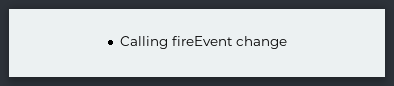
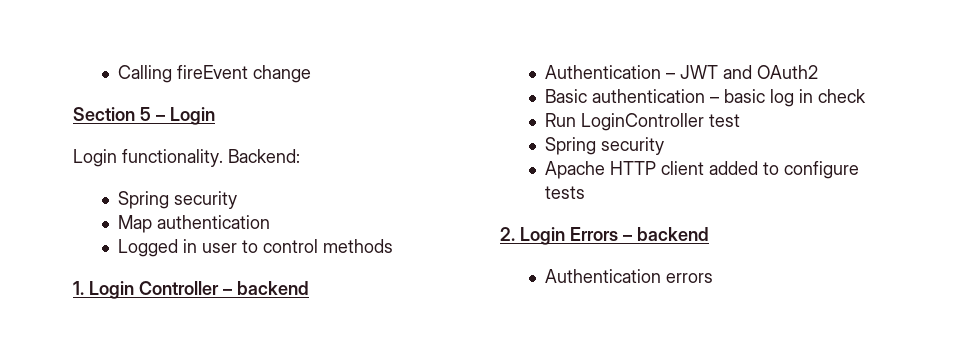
(287, 42) none -> [73,107,215,125] [73,149,300,167] [118,191,238,209] [118,215,271,233] [118,239,394,257] [73,281,309,299] [545,65,819,79] [545,89,867,107] [545,113,741,131] [545,137,665,155] [545,161,860,179] [545,186,586,199] [500,227,709,245] [545,269,714,283] // Section 5 – Login // Login functionality. Backend: // Spring security // Map authentication // Logged in user to control methods // 1. Login Controller – backend // Authentication – JWT and OAuth2 // Basic authentication – basic log in check // Run LoginController test // Spring security // Apache HTTP client added to configure tests // 2. Login Errors – backend // Authentication errors

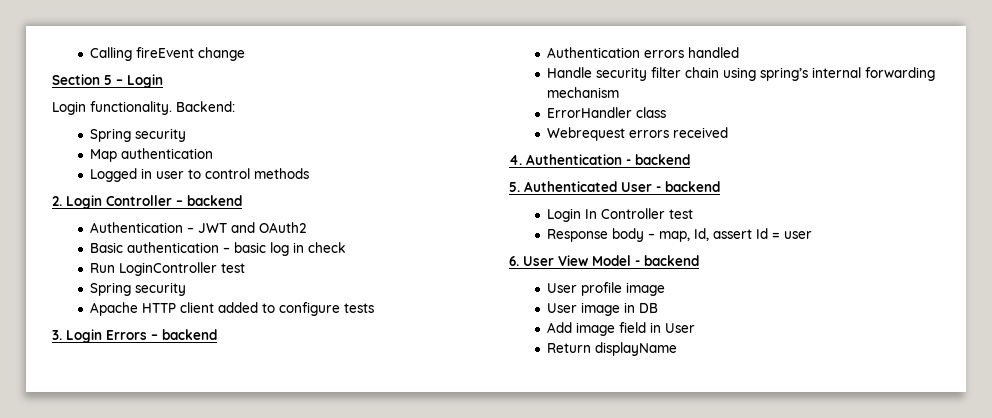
[73,281,84,295] 1. -> [52,196,62,206] 2.
[500,227,515,241] 2. -> [52,330,62,340] 3.
(714, 278) none -> [688,47,740,58] [547,67,936,81] [547,87,620,98] [547,107,667,118] [547,127,729,141] [509,154,690,165] [509,181,720,192] [547,208,694,222] [547,228,813,242] [509,255,699,266] [547,282,666,296] [547,302,659,316] [547,322,696,336] [547,342,678,356] handled // Handle security filter chain using spring’s internal forwarding mechanism // ErrorHandler class // Webrequest errors received // 4. Authentication - backend // 5. Authenticated User - backend // Login In Controller test // Response body – map, Id, assert Id = user // 6. User View Model - backend // User profile image // User image in DB // Add image field in User // Return displayName

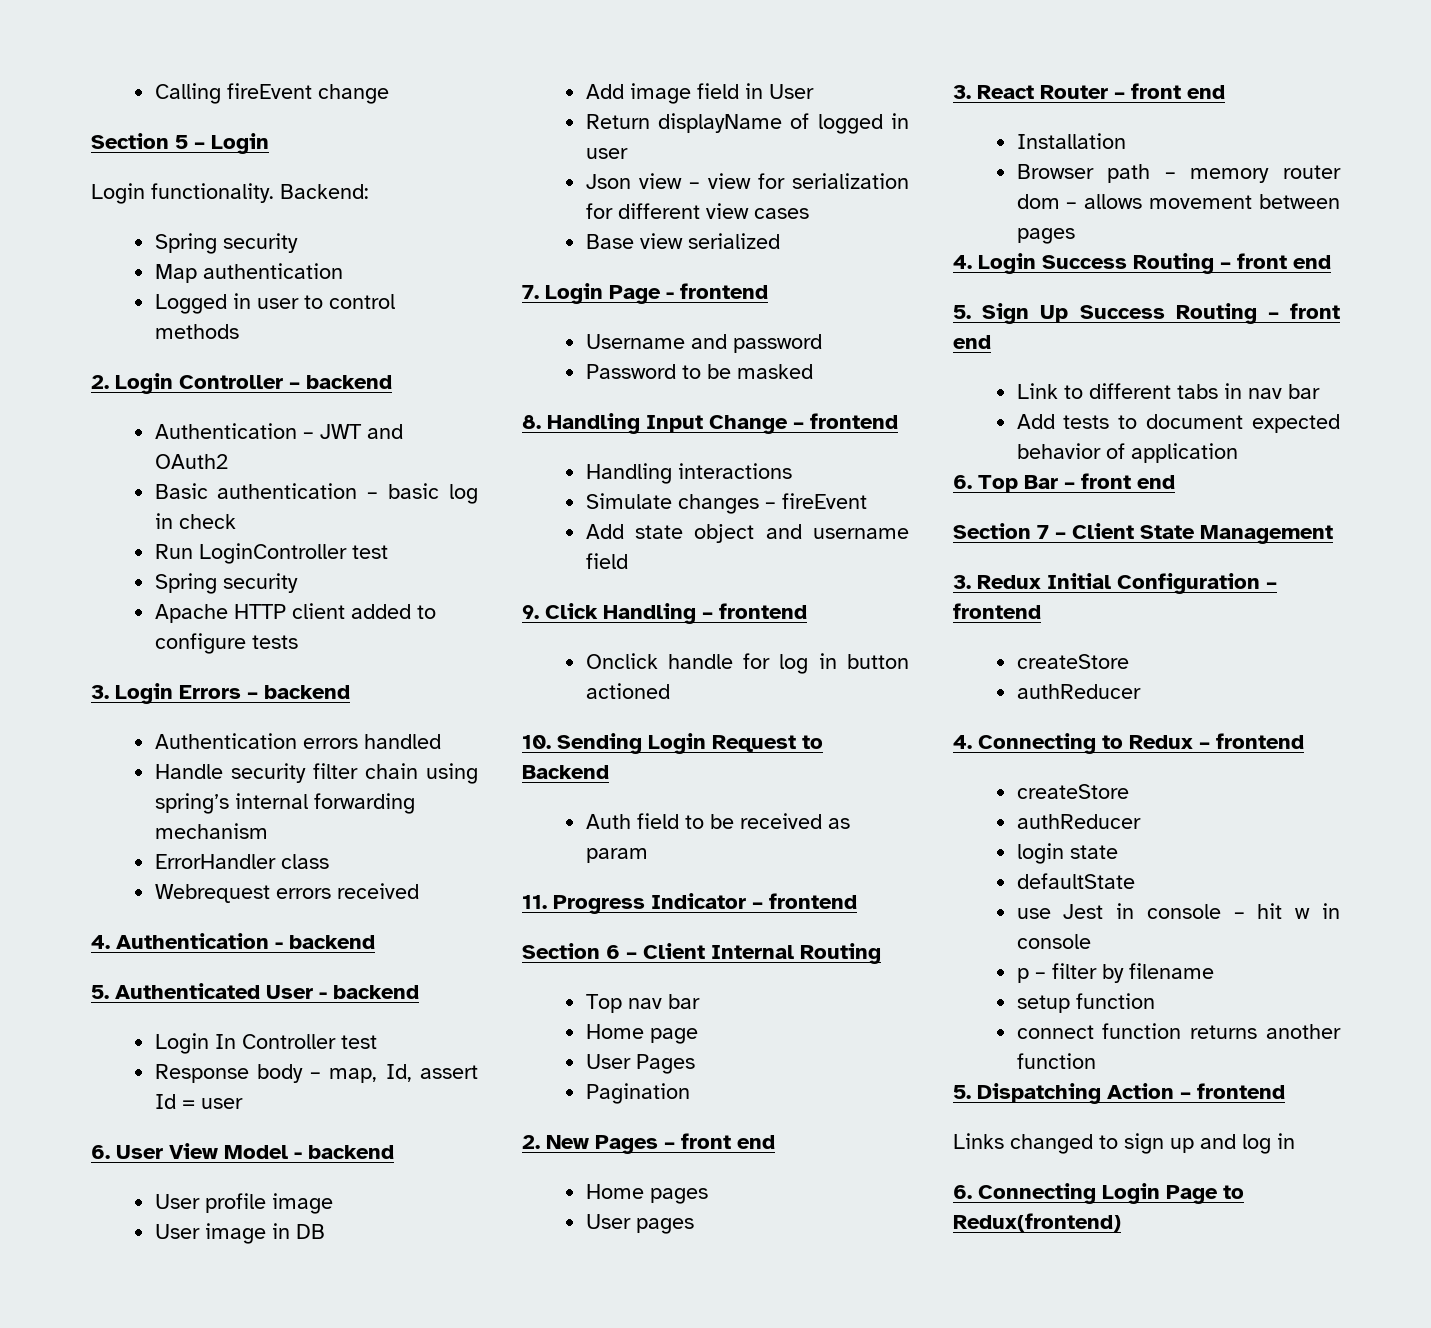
(678, 349) none -> [790,113,909,134] [585,148,628,159] [585,173,909,189] [585,203,809,219] [585,233,780,249] [522,283,768,304] [585,334,822,353] [585,364,813,379] [522,413,898,434] [585,463,792,484] [585,493,867,514] [585,524,909,543] [585,553,628,569] [522,603,807,624] [585,653,909,674] [585,683,670,699] [522,733,823,754] [522,765,609,779] [585,813,850,829] [585,848,648,863] [522,893,857,914] [522,943,881,964] [585,994,700,1013] [585,1024,698,1044] [585,1054,695,1074] [585,1083,690,1104] [522,1133,775,1154] [585,1184,708,1204] [585,1214,694,1234] [953,83,1225,99] [1016,133,1126,149] [1016,164,1341,183] [1016,194,1340,209] [1016,228,1075,244] [953,253,1331,274] [953,303,1340,324] [953,335,991,349] [1016,383,1320,399] [1016,414,1340,433] [1016,443,1238,463] [953,473,1175,492] [953,523,1333,544] [953,573,1277,594] [953,603,1041,619] [1016,654,1129,669] [1016,684,1141,699] [953,733,1304,754] [1016,784,1129,799] [1016,814,1141,829] [1016,843,1118,864] [1016,873,1135,889] [1016,903,1340,919] [1016,934,1091,949] [1016,963,1214,983] [1016,993,1155,1013] [1016,1023,1341,1039] [1016,1053,1096,1069] [953,1083,1285,1104] [953,1133,1295,1154] [953,1183,1244,1204] [953,1213,1121,1232] of logged in user // Json view – view for serialization for different view cases // Base view serialized // 7. Login Page - frontend // Username and password // Password to be masked // 8. Handling Input Change – frontend // Handling interactions // Simulate changes – fireEvent // Add state object and username field // 9. Click Handling – frontend // Onclick handle for log in button actioned // 10. Sending Login Request to Backend // Auth field to be received as param // 11. Progress Indicator – frontend // Section 6 – Client Internal Routing // Top nav bar // Home page // User Pages // Pagination // 2. New Pages – front end // Home pages // User pages // 3. React Router – front end // Installation // Browser path – memory router dom – allows movement between pages // 4. Login Success Routing – front end // 5. Sign Up Success Routing – front end // Link to different tabs in nav bar // Add tests to document expected behavior of application // 6. Top Bar – front end // Section 7 – Client State Management // 3. Redux Initial Configuration – frontend // createStore // authReducer // 4. Connecting to Redux – frontend // createStore // authReducer // login state // defaultState // use Jest in console – hit w in console // p – filter by filename // setup function // connect function returns another function // 5. Dispatching Action – frontend // Links changed to sign up and log in // 6. Connecting Login Page to Redux(frontend)

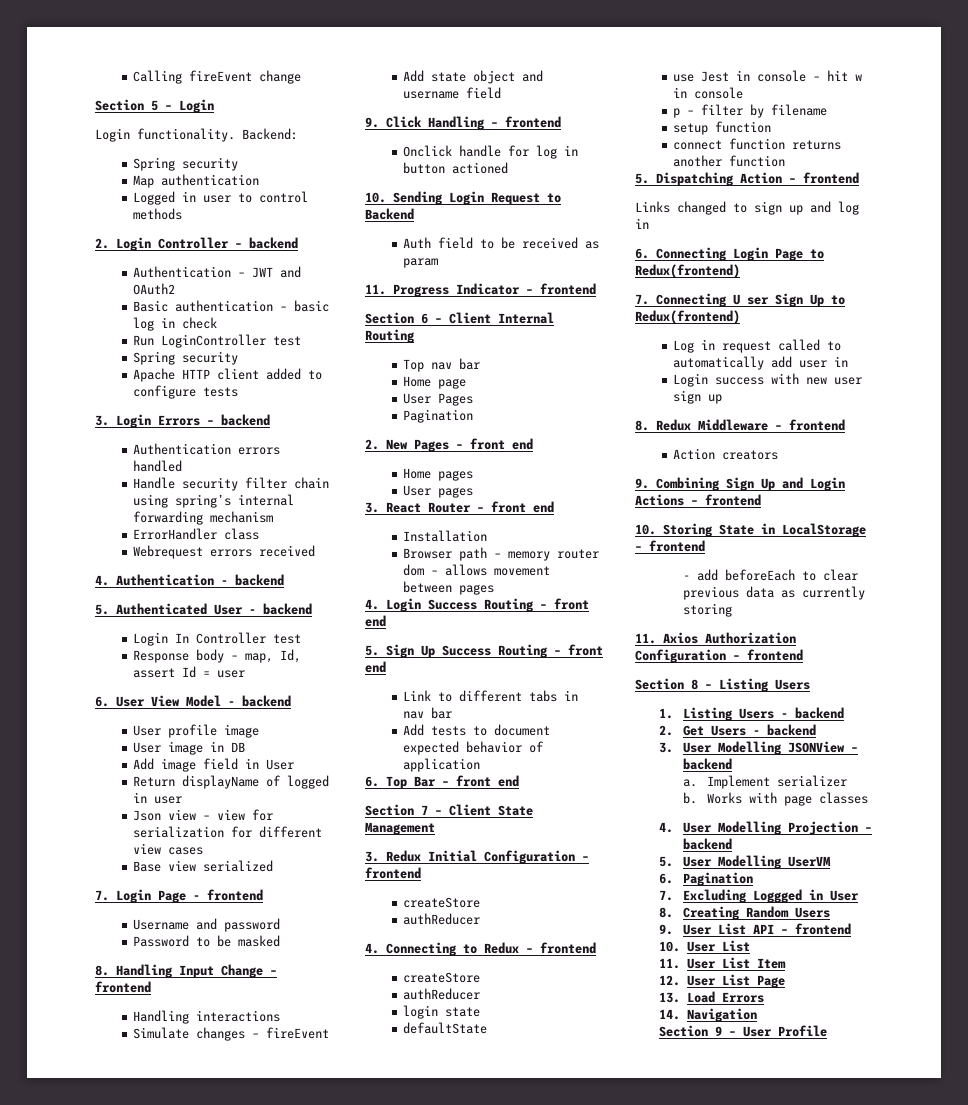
(1121, 1222) none -> [635,293,845,307] [635,310,740,324] [673,339,842,353] [673,356,849,370] [673,373,863,387] [673,390,723,404] [635,419,845,431] [673,448,779,460] [635,477,845,491] [635,494,761,506] [635,523,866,537] [635,540,705,552] [683,569,859,581] [683,586,866,600] [683,603,733,617] [635,632,796,644] [635,649,803,663] [635,678,810,692] [659,707,845,721] [659,724,817,736] [659,741,859,755] [683,758,733,770] [683,775,848,789] [683,792,869,806] [659,821,873,835] [683,838,733,850] [659,855,832,869] [659,872,754,886] [659,889,860,903] [659,906,831,920] [659,923,852,935] [659,940,750,952] [659,957,786,969] [659,974,785,988] [659,991,764,1003] [659,1008,757,1022] [659,1025,828,1037] // 7. Connecting U ser Sign Up to Redux(frontend) // Log in request called to automatically add user in // Login success with new user sign up // 8. Redux Middleware – frontend // Action creators // 9. Combining Sign Up and Login Actions – frontend // 10. Storing State in LocalStorage – frontend // - add beforeEach to clear previous data as currently storing // 11. Axios Authorization Configuration – frontend // Section 8 – Listing Users // 1. Listing Users - backend // 2. Get Users - backend // 3. User Modelling JSONView – backend // a. Implement serializer // b. Works with page classes // 4. User Modelling Projection – backend // 5. User Modelling UserVM // 6. Pagination // 7. Excluding Loggged in User // 8. Creating Random Users // 9. User List API – frontend // 10. User List // 11. User List Item // 12. User List Page // 13. Load Errors // 14. Navigation // Section 9 – User Profile

